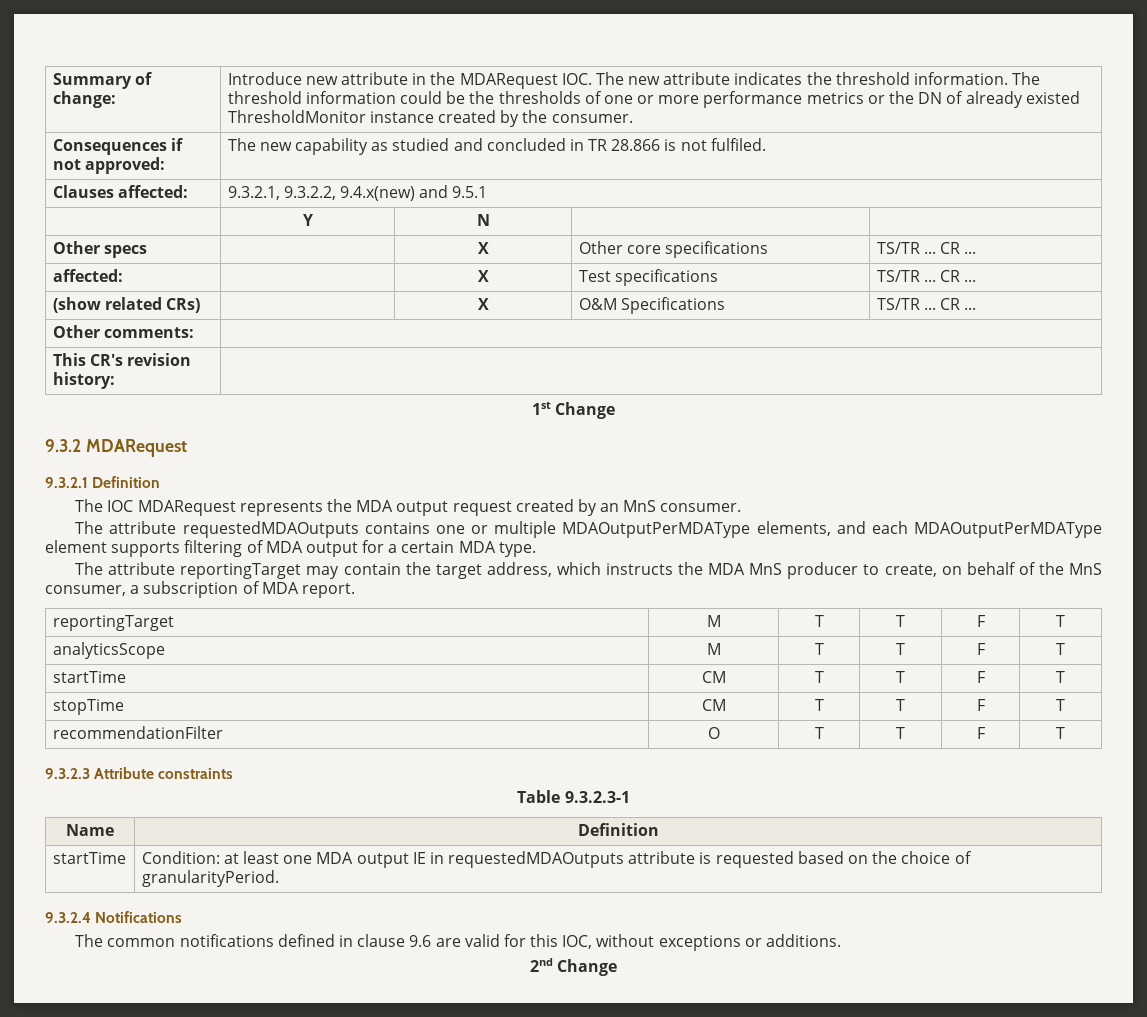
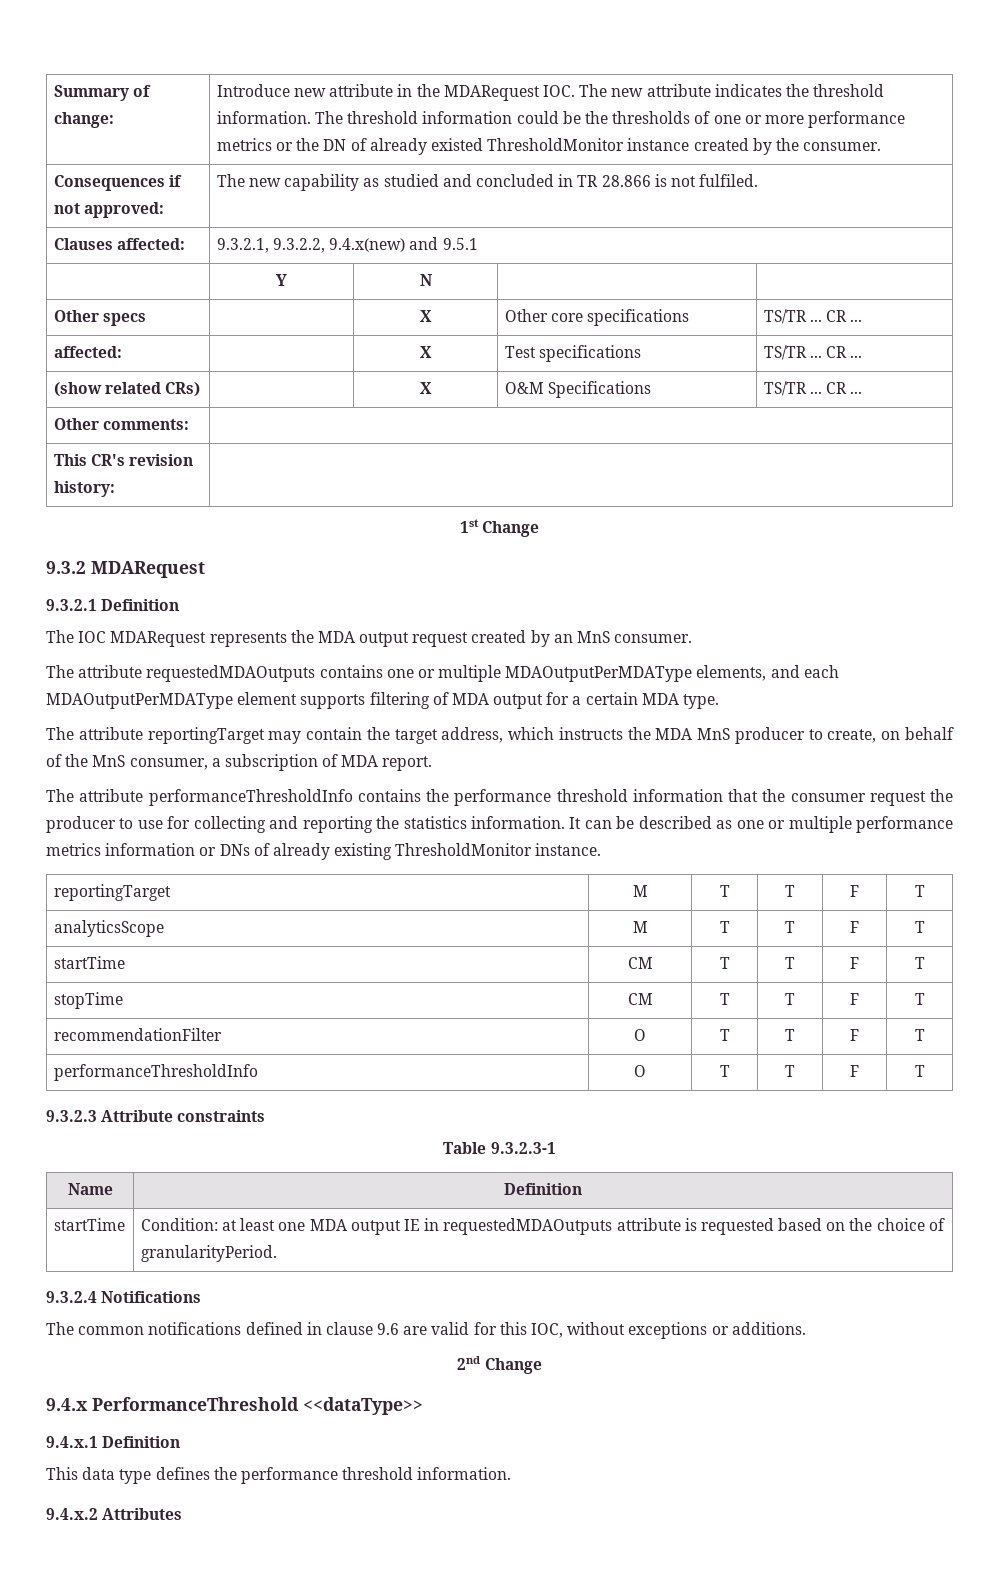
(355, 590) none -> [46,789,953,806] [46,816,954,833] [46,843,602,860] // The attribute performanceThresholdInfo contains the performance threshold information that the consumer request the producer to use for collecting and reporting the statistics information. It can be described as one or multiple performance metrics information or DNs of already existing ThresholdMonitor instance.
(1065, 733) none -> [53,1064,258,1081] [634,1065,646,1077] [719,1065,730,1077] [785,1065,795,1077] [850,1065,859,1077] [914,1065,925,1077] // performanceThresholdInfo | O | T | T | F | T
(618, 967) none -> [46,1397,423,1415] [46,1436,181,1448] [46,1467,512,1484] [46,1508,183,1520] // 9.4.x PerformanceThreshold <<dataType>> // 9.4.x.1 Definition // This data type defines the performance threshold information. // 9.4.x.2 Attributes

